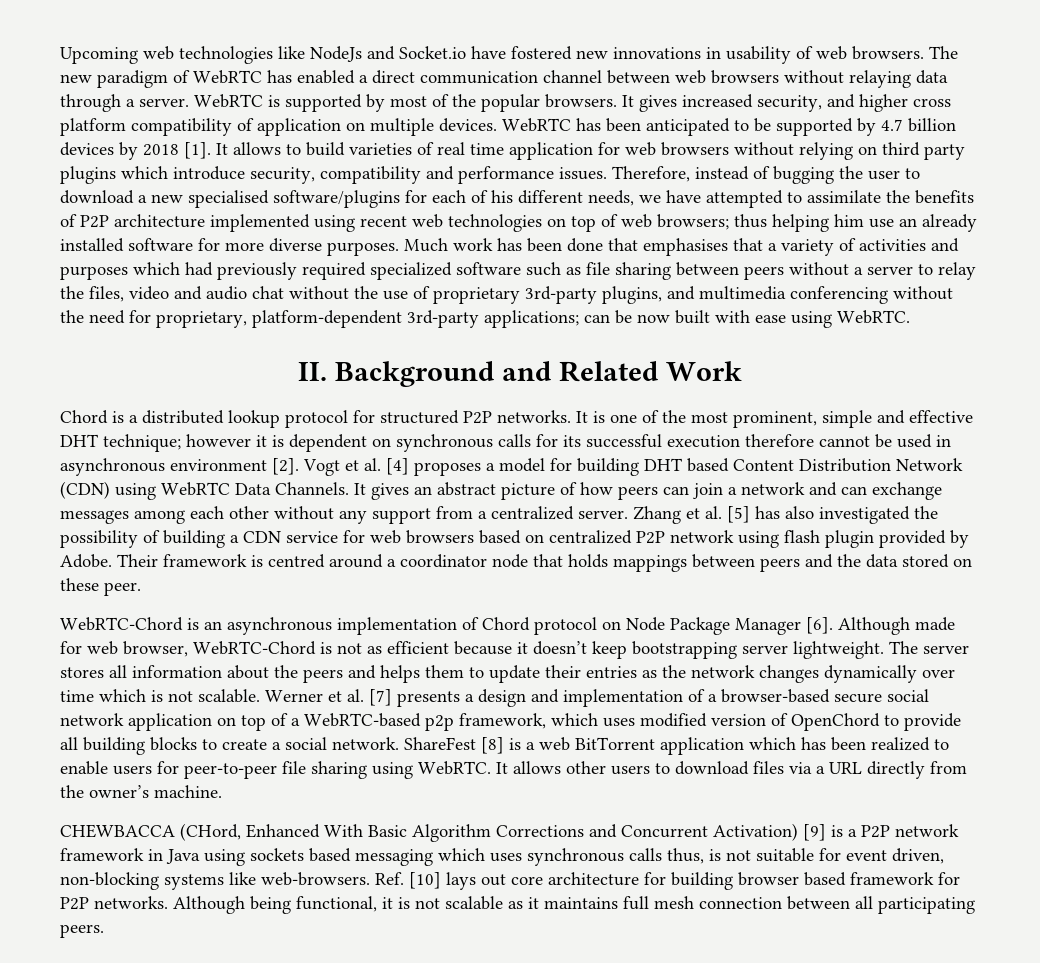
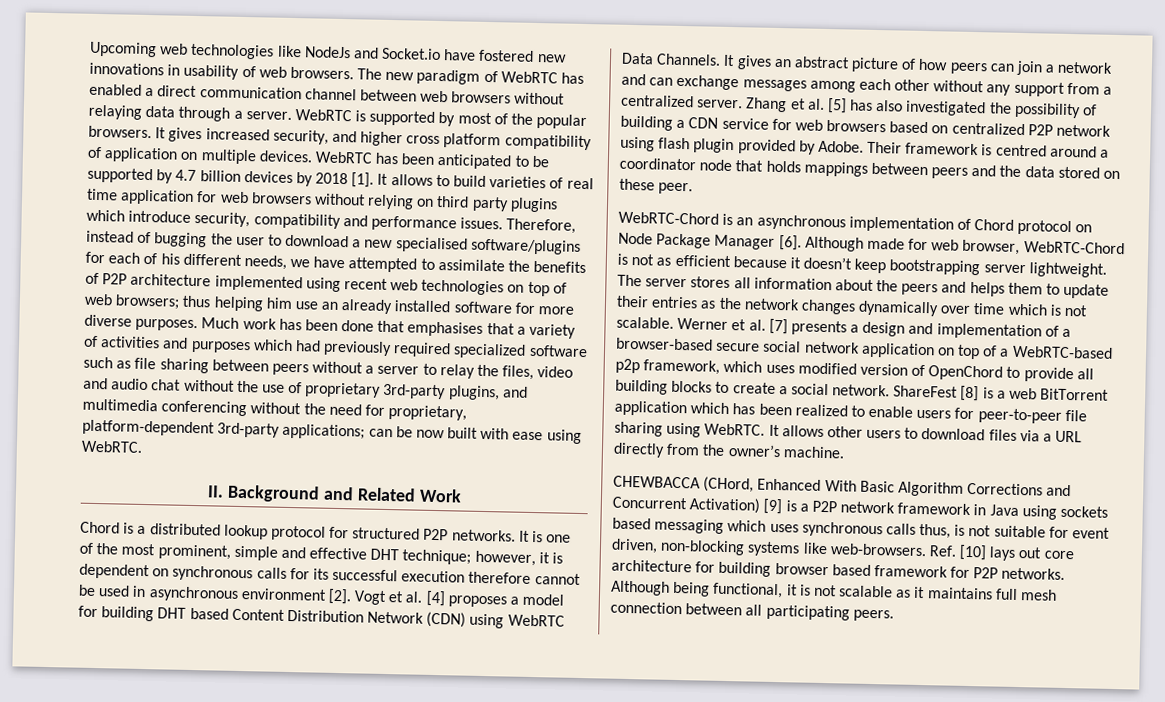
[186,434,251,447] however -> [474,550,536,567] however,

